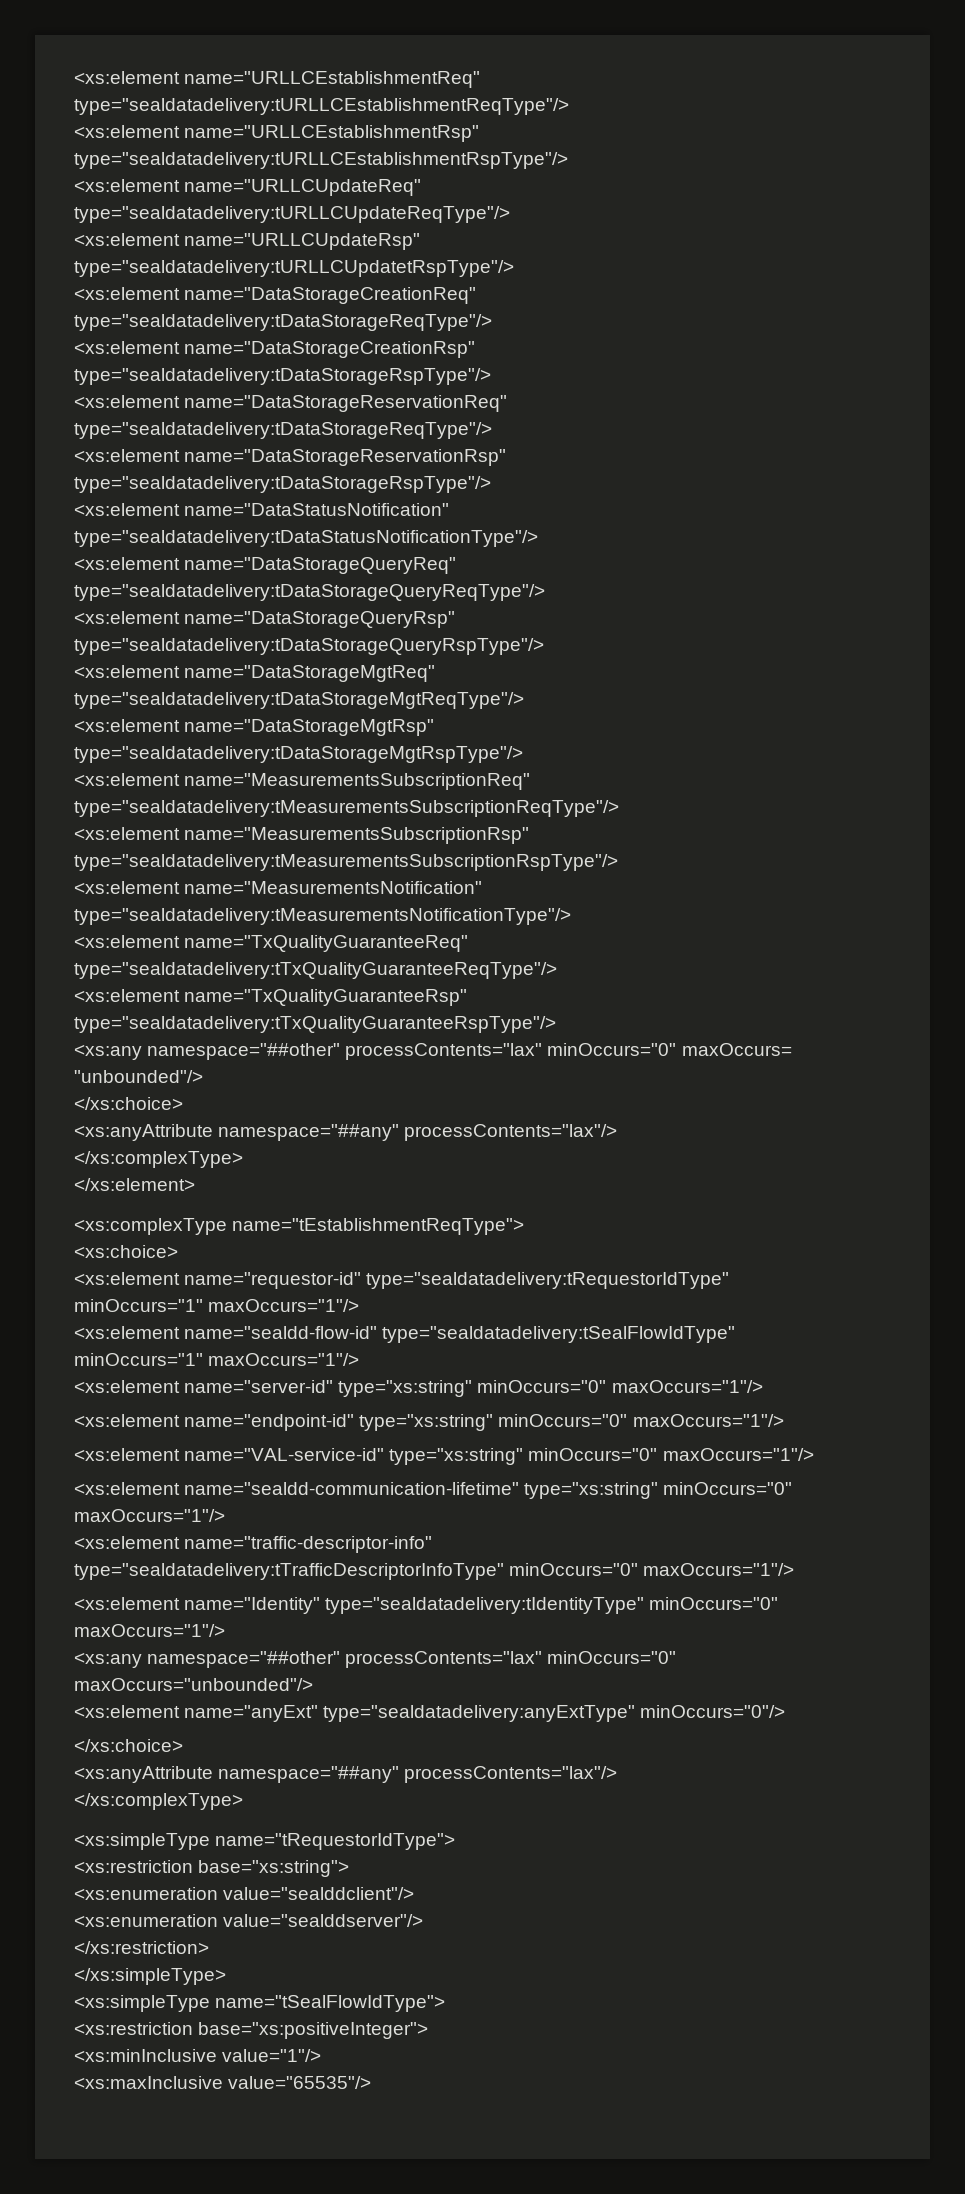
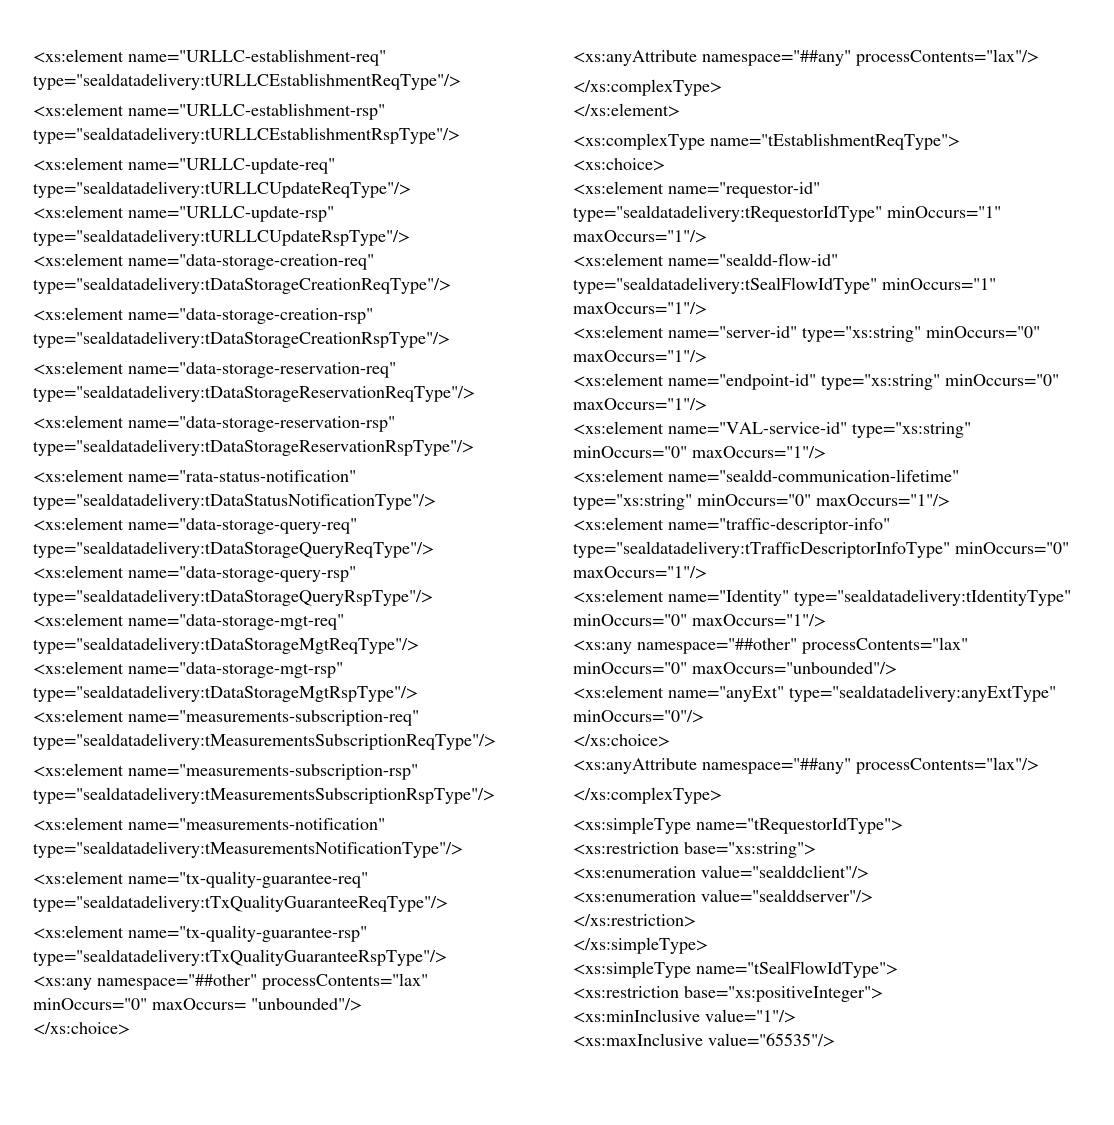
[74,71,481,88] <xs:element name="URLLCEstablishmentReq" -> [33,49,386,66] <xs:element name="URLLC-establishment-req"
[184,125,480,142] name="URLLCEstablishmentRsp" -> [128,103,385,120] name="URLLC-establishment-rsp"
[184,179,422,196] name="URLLCUpdateReq" -> [128,158,335,174] name="URLLC-update-req"
[184,233,421,250] [74,260,514,277] [74,287,477,304] [74,314,492,331] [74,341,476,358] [74,368,491,385] [74,395,508,412] [74,422,492,439] [74,449,507,466] [74,476,491,493] [74,503,450,516] name="URLLCUpdateRsp" type="sealdatadelivery:tURLLCUpdatetRspType"/> // <xs:element name="DataStorageCreationReq" type="sealdatadelivery:tDataStorageReqType"/> // <xs:element name="DataStorageCreationRsp" type="sealdatadelivery:tDataStorageRspType"/> // <xs:element name="DataStorageReservationReq" type="sealdatadelivery:tDataStorageReqType"/> // <xs:element name="DataStorageReservationRsp" type="sealdatadelivery:tDataStorageRspType"/> // <xs:element name="DataStatusNotification" -> [128,206,334,222] [33,229,410,246] [33,253,374,270] [33,277,451,294] [33,307,373,324] [33,331,450,348] [33,361,396,378] [33,385,475,402] [33,415,395,432] [33,439,474,456] [33,469,356,483] name="URLLC-update-rsp" type="sealdatadelivery:tURLLCUpdateRspType"/> // <xs:element name="data-storage-creation-req" type="sealdatadelivery:tDataStorageCreationReqType"/> // <xs:element name="data-storage-creation-rsp" type="sealdatadelivery:tDataStorageCreationRspType"/> // <xs:element name="data-storage-reservation-req" type="sealdatadelivery:tDataStorageReservationReqType"/> // <xs:element name="data-storage-reservation-rsp" type="sealdatadelivery:tDataStorageReservationRspType"/> // <xs:element name="rata-status-notification"
[184,557,457,574] name="DataStorageQueryReq" -> [128,518,357,534] name="data-storage-query-req"
[184,611,456,628] name="DataStorageQueryRsp" -> [128,566,356,582] name="data-storage-query-rsp"
[184,665,436,682] name="DataStorageMgtReq" -> [128,614,344,630] name="data-storage-mgt-req"
[184,719,435,736] name="DataStorageMgtRsp" -> [128,662,343,678] name="data-storage-mgt-rsp"
[184,773,531,790] name="MeasurementsSubscriptionReq" -> [128,710,419,726] name="measurements-subscription-req"
[184,827,530,844] name="MeasurementsSubscriptionRsp" -> [128,764,418,780] name="measurements-subscription-rsp"
[184,881,483,894] name="MeasurementsNotification" -> [128,818,385,830] name="measurements-notification"
[184,935,469,952] name="TxQualityGuaranteeReq" -> [128,871,368,888] name="tx-quality-guarantee-req"
[184,989,468,1006] name="TxQualityGuaranteeRsp" -> [128,925,367,942] name="tx-quality-guarantee-rsp"

